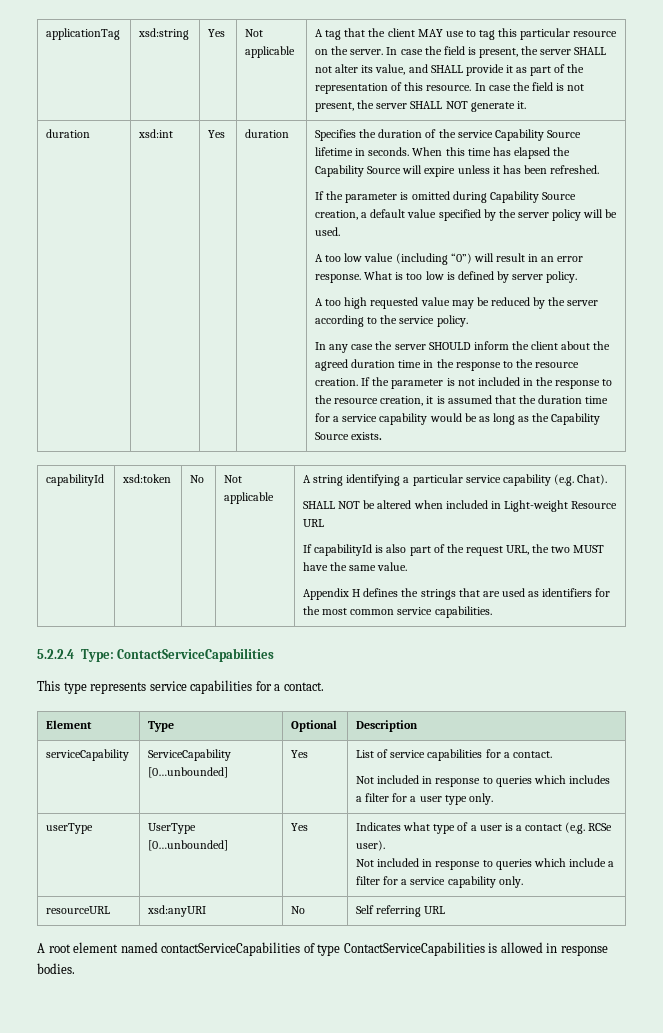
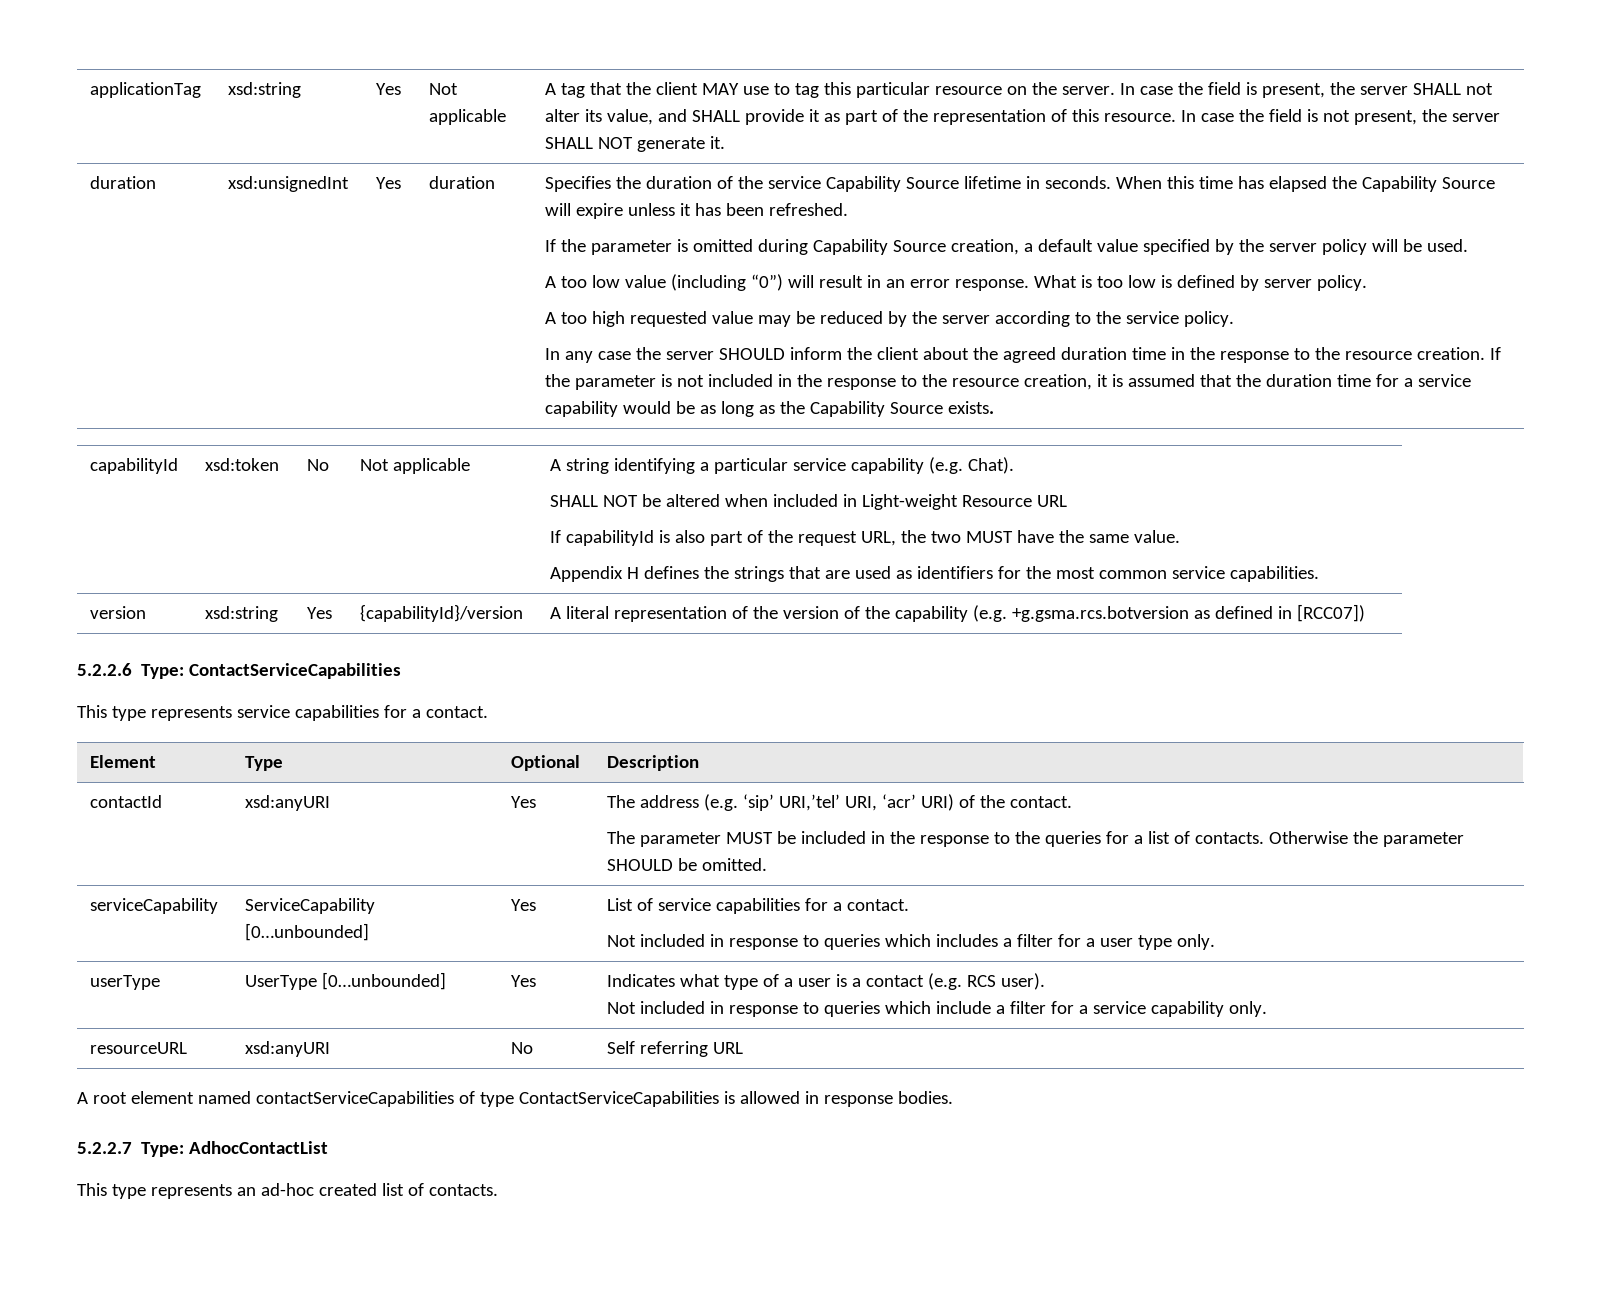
[138,129,174,138] xsd:int -> [228,176,350,192] xsd:unsignedInt
[37,649,74,659] // 5.2.2.4 -> [90,606,147,619] [205,606,279,622] [307,607,333,619] [360,604,524,622] [550,604,1366,622] [77,663,132,676] // version | xsd:string | Yes | {capabilityId}/version | A literal representation of the version of the capability (e.g. +g.gsma.rcs.botversion as defined in [RCC07]) // 5.2.2.6
(419, 726) none -> [90,795,163,808] [245,795,331,811] [511,796,537,808] [607,794,1073,811] [607,831,1465,847] [607,858,768,871] // contactId | xsd:anyURI | Yes | The address (e.g. ‘sip’ URI,’tel’ URI, ‘acr’ URI) of the contact. // The parameter MUST be included in the response to the queries for a list of contacts. Otherwise the parameter SHOULD be omitted.
[588,823,613,831] RCSe -> [967,975,997,987] RCS
(75, 968) none -> [77,1141,329,1157] [77,1183,498,1199] // 5.2.2.7 Type: AdhocContactList // This type represents an ad-hoc created list of contacts.

